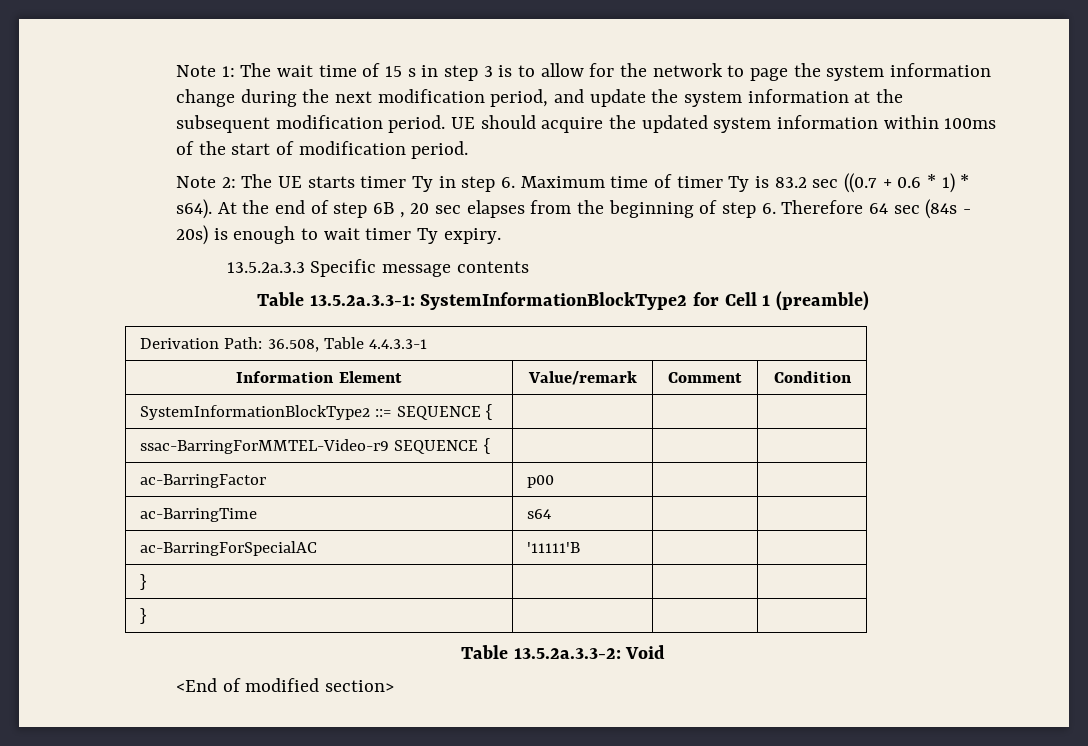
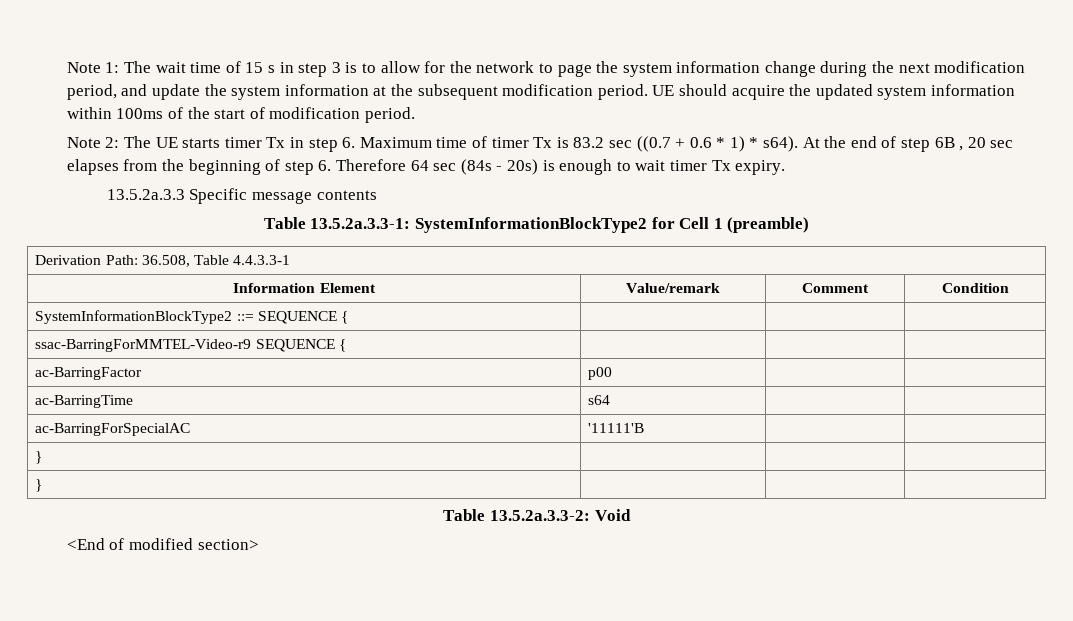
[411,176,433,192] Ty -> [266,137,286,148] Tx
[728,176,750,192] Ty -> [533,137,553,148] Tx
[416,228,438,244] Ty -> [711,160,731,171] Tx

